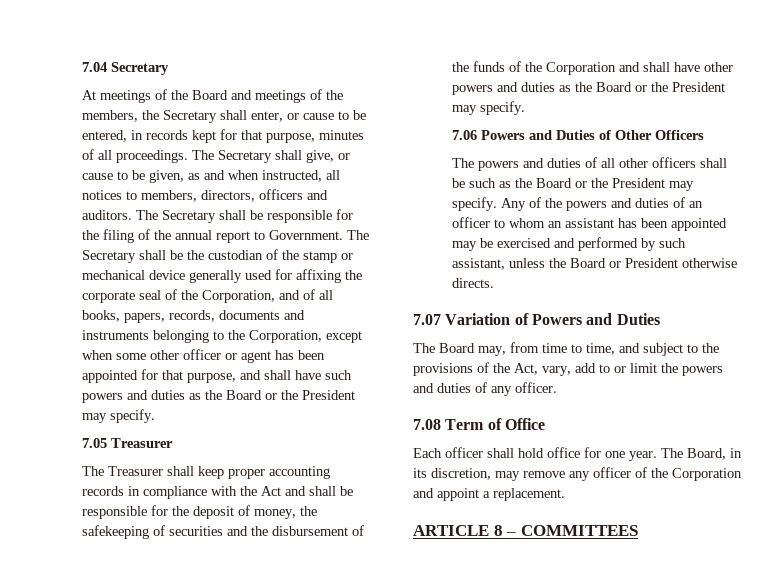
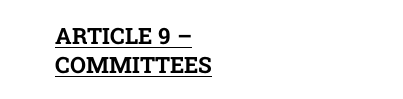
[82,62,170,75] [82,89,344,103] [82,110,367,123] [82,129,365,143] [82,149,351,163] [82,170,341,183] [82,189,329,202] [82,209,354,223] [82,229,370,243] [82,249,354,263] [82,269,363,283] [82,289,334,303] [82,310,306,323] [82,330,363,343] [82,349,326,363] [82,369,353,383] [82,390,356,403] [82,409,156,423] [82,438,174,448] [82,466,331,479] [82,486,354,499] [82,505,318,519] [82,525,365,539] [452,61,734,75] [452,82,726,95] [452,101,526,115] [452,130,705,140] [452,157,728,171] [452,178,695,191] [452,197,704,211] [452,217,728,231] [452,237,687,251] [452,258,738,270] [452,278,495,288] [413,313,660,325] [413,342,719,356] [413,362,723,376] [413,382,557,396] [413,418,545,430] [413,447,742,461] [413,467,742,481] [413,488,565,501] [413,525,503,536] 7.04 Secretary // At meetings of the Board and meetings of the members, the Secretary shall enter, or cause to be entered, in records kept for that purpose, minutes of all proceedings. The Secretary shall give, or cause to be given, as and when instructed, all notices to members, directors, officers and auditors. The Secretary shall be responsible for the filing of the annual report to Government. The Secretary shall be the custodian of the stamp or mechanical device generally used for affixing the corporate seal of the Corporation, and of all books, papers, records, documents and instruments belonging to the Corporation, except when some other officer or agent has been appointed for that purpose, and shall have such powers and duties as the Board or the President may specify. // 7.05 Treasurer // The Treasurer shall keep proper accounting records in compliance with the Act and shall be responsible for the deposit of money, the safekeeping of securities and the disbursement of the funds of the Corporation and shall have other powers and duties as the Board or the President may specify. // 7.06 Powers and Duties of Other Officers // The powers and duties of all other officers shall be such as the Board or the President may specify. Any of the powers and duties of an officer to whom an assistant has been appointed may be exercised and performed by such assistant, unless the Board or President otherwise directs. // 7.07 Variation of Powers and Duties // The Board may, from time to time, and subject to the provisions of the Act, vary, add to or limit the powers and duties of any officer. // 7.08 Term of Office // Each officer shall hold office for one year. The Board, in its discretion, may remove any officer of the Corporation and appoint a replacement. // ARTICLE 8 -> [55,27,172,45] ARTICLE 9

